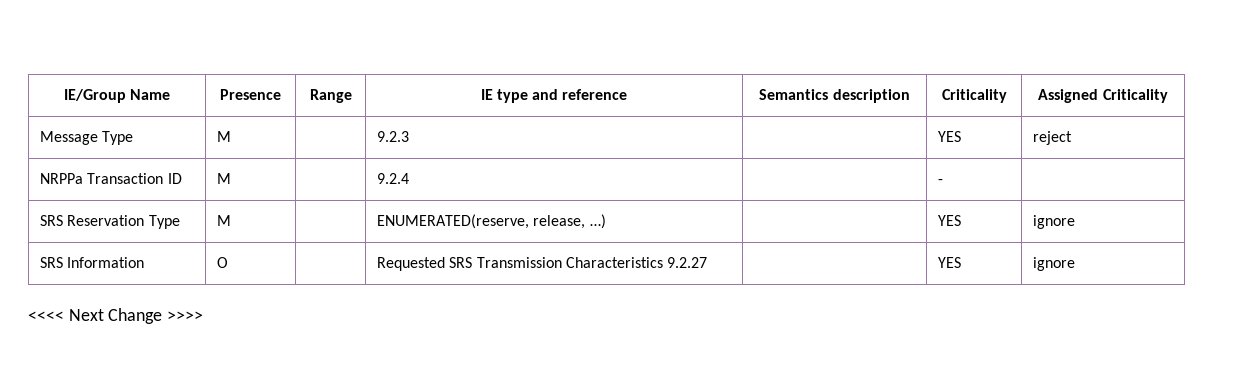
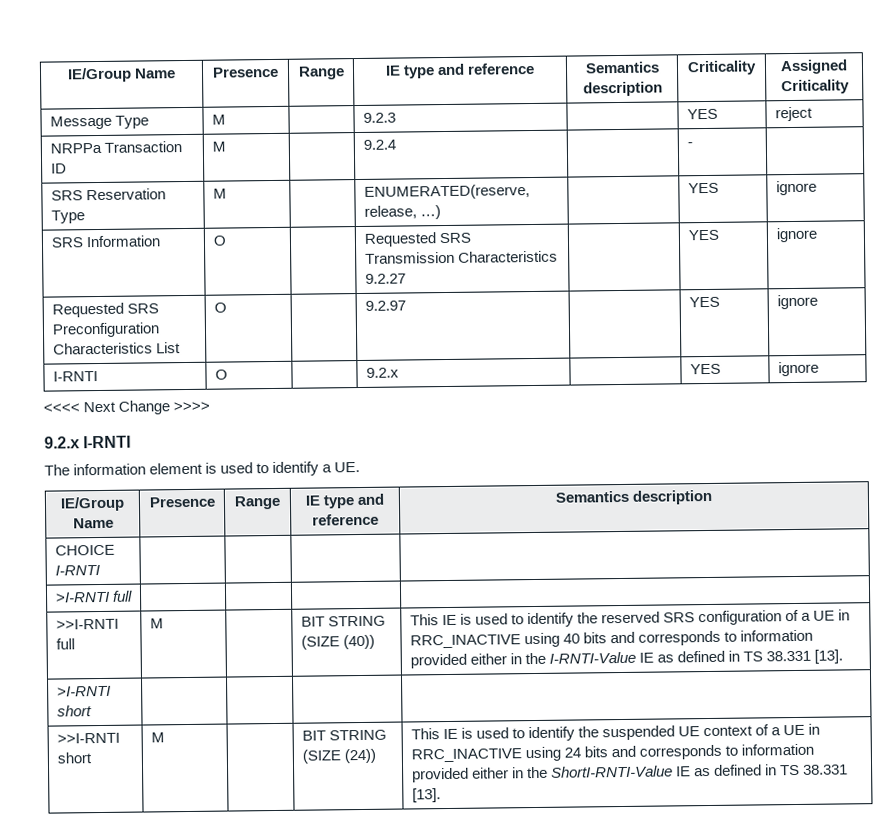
[28,308,204,324] // <<<< Next Change >>>> -> [51,302,159,318] [51,322,160,338] [52,342,181,355] [213,302,227,313] [364,300,406,311] [688,296,720,308] [776,294,818,310] [52,371,98,382] [214,369,228,380] [365,367,399,378] [689,363,721,375] [777,361,819,377] [43,400,211,415] [44,435,132,449] [44,461,361,477] [60,496,125,512] [72,517,114,529] [148,496,216,508] [234,495,281,510] [304,493,386,509] [312,513,380,526] [554,489,714,505] [54,544,115,556] [54,565,100,576] [54,590,133,603] [55,618,119,630] [55,638,75,650] [149,618,164,629] [300,615,386,627] [300,634,375,650] [409,609,851,628] [409,629,814,649] [409,649,844,669] [56,685,111,697] [56,705,92,717] [56,732,120,744] [56,752,92,764] [150,732,165,743] [301,729,387,741] [301,748,376,764] [410,723,821,742] [410,743,815,763] [411,764,849,783] [411,788,441,803] // Requested SRS Preconfiguration Characteristics List | O | | 9.2.97 | | YES | ignore // I-RNTI | O | | 9.2.x | | YES | ignore // <<<< Next Change >>>> // 9.2.x I-RNTI // The information element is used to identify a UE. // IE/Group Name | Presence | Range | IE type and reference | Semantics description // CHOICE I-RNTI | | | | // >I-RNTI full | | | | // >>I-RNTI full | M | | BIT STRING (SIZE (40)) | This IE is used to identify the reserved SRS configuration of a UE in RRC_INACTIVE using 40 bits and corresponds to information provided either in the I-RNTI-Value IE as defined in TS 38.331 [13]. // >I-RNTI short | | | | // >>I-RNTI short | M | | BIT STRING (SIZE (24)) | This IE is used to identify the suspended UE context of a UE in RRC_INACTIVE using 24 bits and corresponds to information provided either in the ShortI-RNTI-Value IE as defined in TS 38.331 [13].

